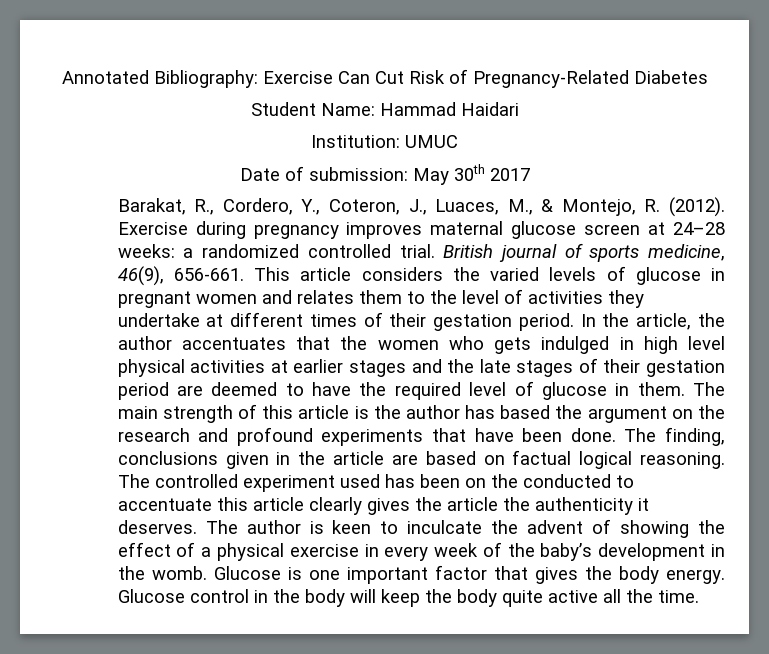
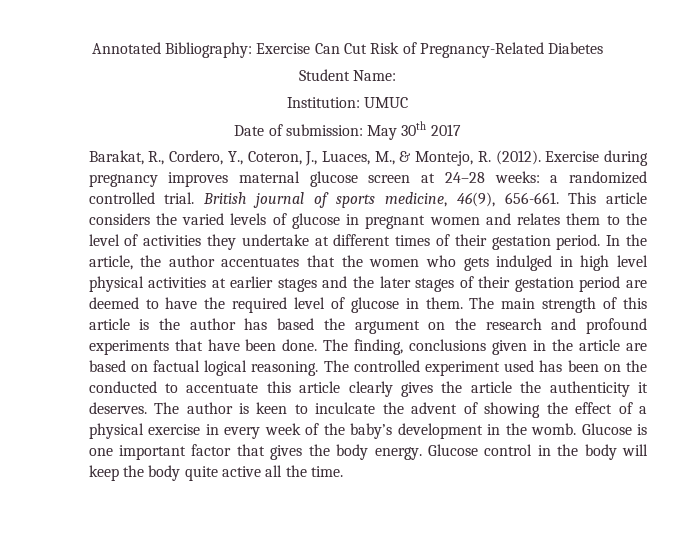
[379,102,519,116] Hammad Haidari -> (397, 75) none
[479,359,511,373] late -> [379,276,411,288] later

